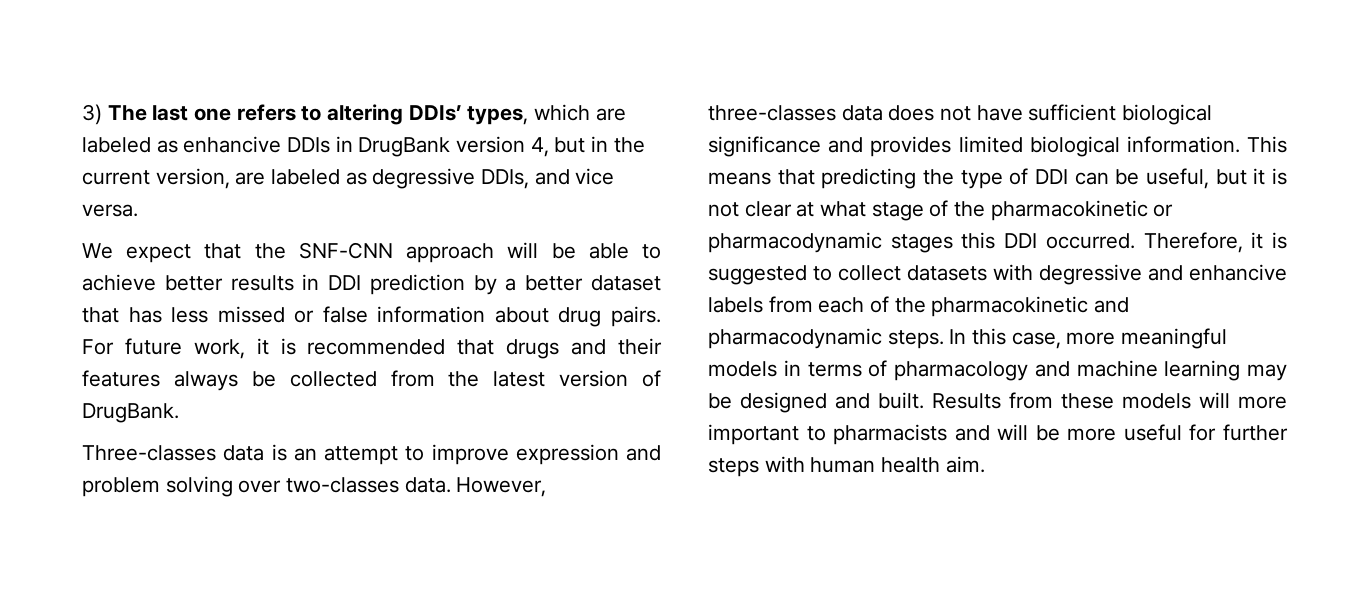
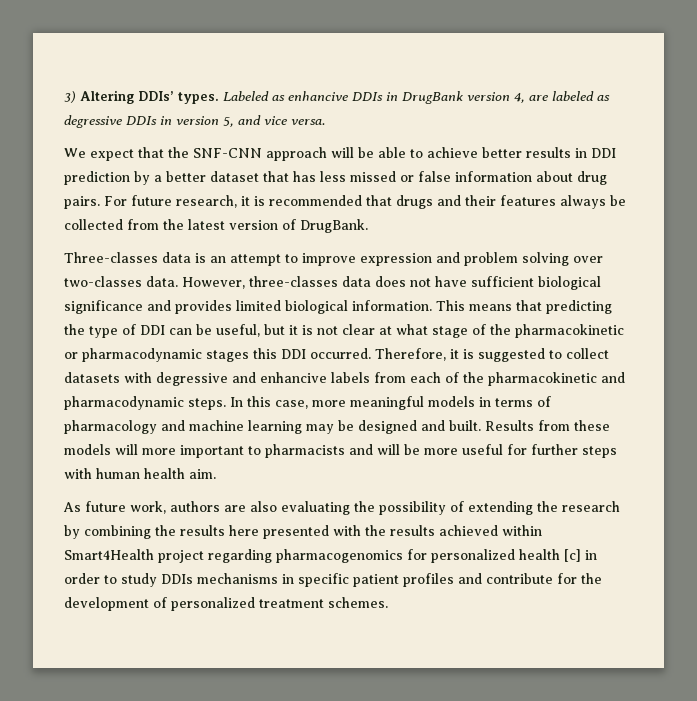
[107,104,626,125] [82,137,151,153] The last one refers to altering DDIs’ types, which are labeled -> [80,90,269,104] Altering DDIs’ types. Labeled
[554,136,645,153] [82,168,530,189] but in the current version, are labeled as degressive DDIs, -> [529,91,610,101] [64,115,234,128] are labeled as degressive DDIs in version 5,
[193,339,245,359] work, -> [176,195,237,208] research,
(985, 464) none -> [63,501,620,515] [64,525,542,539] [64,549,597,563] [64,573,602,587] [64,597,388,611] // As future work, authors are also evaluating the possibility of extending the research by combining the results here presented with the results achieved within Smart4Health project regarding pharmacogenomics for personalized health [c] in order to study DDIs mechanisms in specific patient profiles and contribute for the development of personalized treatment schemes.

